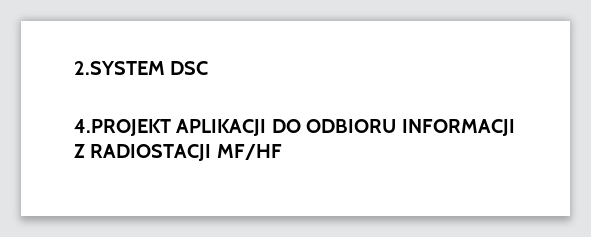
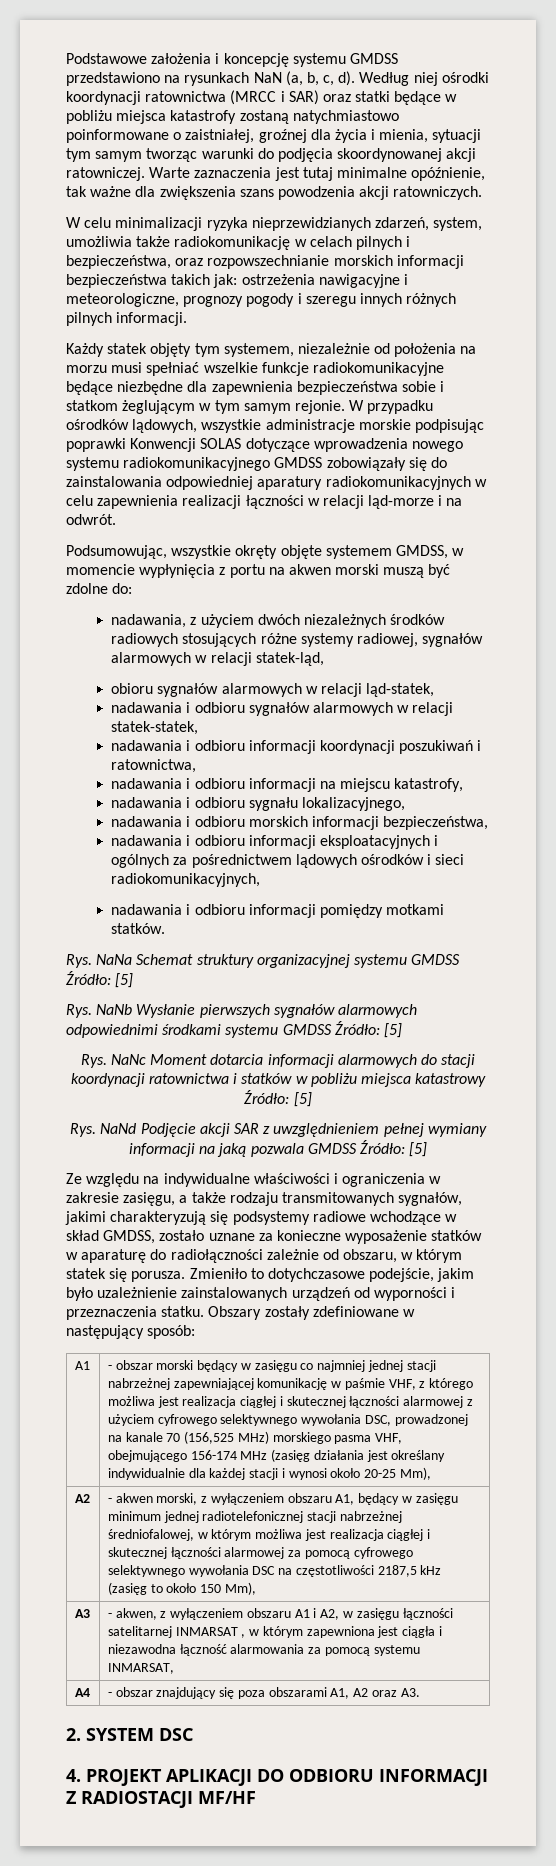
[74,61,165,75] 2.SYSTEM -> [66,53,398,67] [66,71,489,86] [66,90,458,105] [66,110,399,124] [66,129,482,143] [66,148,477,162] [66,167,486,181] [66,186,483,200] [66,217,483,231] [66,236,411,250] [66,255,464,269] [66,274,408,288] [66,293,457,307] [66,312,188,326] [66,343,477,357] [66,362,444,376] [66,381,445,395] [66,400,434,414] [66,419,484,433] [66,438,463,452] [66,457,447,471] [66,476,487,490] [66,495,463,509] [66,514,116,525] [66,545,465,559] [66,564,451,578] [66,583,133,594] [111,614,446,628] [111,633,484,647] [111,652,324,666] [111,683,435,697] [111,702,454,716] [111,721,199,735] [111,740,482,754] [111,759,197,773] [111,778,464,792] [111,797,406,811] [111,816,489,830] [111,835,439,849] [111,854,465,868] [111,873,261,887] [111,904,445,918] [111,923,166,934] [66,954,461,968] [66,971,134,988] [66,1004,417,1018] [66,1021,402,1038] [80,1054,476,1068] [70,1073,487,1087] [244,1090,312,1107] [70,1123,487,1137] [128,1140,428,1157] [66,1173,442,1187] [66,1192,463,1206] [65,1211,458,1225] [66,1230,483,1244] [66,1249,463,1263] [66,1268,475,1282] [66,1287,456,1301] [66,1306,415,1320] [66,1325,196,1339] [74,1361,90,1370] [107,1360,436,1372] [107,1378,474,1390] [107,1396,474,1408] [107,1414,468,1426] [107,1431,403,1444] [107,1449,446,1462] [107,1467,432,1480] [74,1494,90,1503] [107,1493,458,1505] [107,1511,402,1523] [107,1529,431,1541] [107,1547,413,1559] [107,1565,442,1577] [107,1582,256,1595] [74,1609,90,1618] [107,1608,453,1620] [107,1626,443,1638] [107,1644,420,1656] [107,1663,174,1674] [74,1688,90,1697] [107,1687,420,1699] [66,1728,154,1741] Podstawowe założenia i koncepcję systemu GMDSS przedstawiono na rysunkach NaN (a, b, c, d). Według niej ośrodki koordynacji ratownictwa (MRCC i SAR) oraz statki będące w pobliżu miejsca katastrofy zostaną natychmiastowo poinformowane o zaistniałej, groźnej dla życia i mienia, sytuacji tym samym tworząc warunki do podjęcia skoordynowanej akcji ratowniczej. Warte zaznaczenia jest tutaj minimalne opóźnienie, tak ważne dla zwiększenia szans powodzenia akcji ratowniczych. // W celu minimalizacji ryzyka nieprzewidzianych zdarzeń, system, umożliwia także radiokomunikację w celach pilnych i bezpieczeństwa, oraz rozpowszechnianie morskich informacji bezpieczeństwa takich jak: ostrzeżenia nawigacyjne i meteorologiczne, prognozy pogody i szeregu innych różnych pilnych informacji. // Każdy statek objęty tym systemem, niezależnie od położenia na morzu musi spełniać wszelkie funkcje radiokomunikacyjne będące niezbędne dla zapewnienia bezpieczeństwa sobie i statkom żeglującym w tym samym rejonie. W przypadku ośrodków lądowych, wszystkie administracje morskie podpisując poprawki Konwencji SOLAS dotyczące wprowadzenia nowego systemu radiokomunikacyjnego GMDSS zobowiązały się do zainstalowania odpowiedniej aparatury radiokomunikacyjnych w celu zapewnienia realizacji łączności w relacji ląd-morze i na odwrót. // Podsumowując, wszystkie okręty objęte systemem GMDSS, w momencie wypłynięcia z portu na akwen morski muszą być zdolne do: // nadawania, z użyciem dwóch niezależnych środków radiowych stosujących różne systemy radiowej, sygnałów alarmowych w relacji statek-ląd, // obioru sygnałów alarmowych w relacji ląd-statek, // nadawania i odbioru sygnałów alarmowych w relacji statek-statek, // nadawania i odbioru informacji koordynacji poszukiwań i ratownictwa, // nadawania i odbioru informacji na miejscu katastrofy, // nadawania i odbioru sygnału lokalizacyjnego, // nadawania i odbioru morskich informacji bezpieczeństwa, // nadawania i odbioru informacji eksploatacyjnych i ogólnych za pośrednictwem lądowych ośrodków i sieci radiokomunikacyjnych, // nadawania i odbioru informacji pomiędzy motkami statków. // Rys. NaNa Schemat struktury organizacyjnej systemu GMDSS Źródło: [5] // Rys. NaNb Wysłanie pierwszych sygnałów alarmowych odpowiednimi środkami systemu GMDSS Źródło: [5] // Rys. NaNc Moment dotarcia informacji alarmowych do stacji koordynacji ratownictwa i statków w pobliżu miejsca katastrowy Źródło: [5] // Rys. NaNd Podjęcie akcji SAR z uwzględnieniem pełnej wymiany informacji na jaką pozwala GMDSS Źródło: [5] // Ze względu na indywidualne właściwości i ograniczenia w zakresie zasięgu, a także rodzaju transmitowanych sygnałów, jakimi charakteryzują się podsystemy radiowe wchodzące w skład GMDSS, zostało uznane za konieczne wyposażenie statków w aparaturę do radiołączności zależnie od obszaru, w którym statek się porusza. Zmieniło to dotychczasowe podejście, jakim było uzależnienie zainstalowanych urządzeń od wyporności i przeznaczenia statku. Obszary zostały zdefiniowane w następujący sposób: // A1 | - obszar morski będący w zasięgu co najmniej jednej stacji nabrzeżnej zapewniającej komunikację w paśmie VHF, z którego możliwa jest realizacja ciągłej i skutecznej łączności alarmowej z użyciem cyfrowego selektywnego wywołania DSC, prowadzonej na kanale 70 (156,525 MHz) morskiego pasma VHF, obejmującego 156-174 MHz (zasięg działania jest określany indywidualnie dla każdej stacji i wynosi około 20-25 Mm), // A2 | - akwen morski, z wyłączeniem obszaru A1, będący w zasięgu minimum jednej radiotelefonicznej stacji nabrzeżnej średniofalowej, w którym możliwa jest realizacja ciągłej i skutecznej łączności alarmowej za pomocą cyfrowego selektywnego wywołania DSC na częstotliwości 2187,5 kHz (zasięg to około 150 Mm), // A3 | - akwen, z wyłączeniem obszaru A1 i A2, w zasięgu łączności satelitarnej INMARSAT , w którym zapewniona jest ciągła i niezawodna łączność alarmowania za pomocą systemu INMARSAT, // A4 | - obszar znajdujący się poza obszarami A1, A2 oraz A3. // 2. SYSTEM
[74,119,171,136] 4.PROJEKT -> [66,1769,162,1786] 4. PROJEKT

